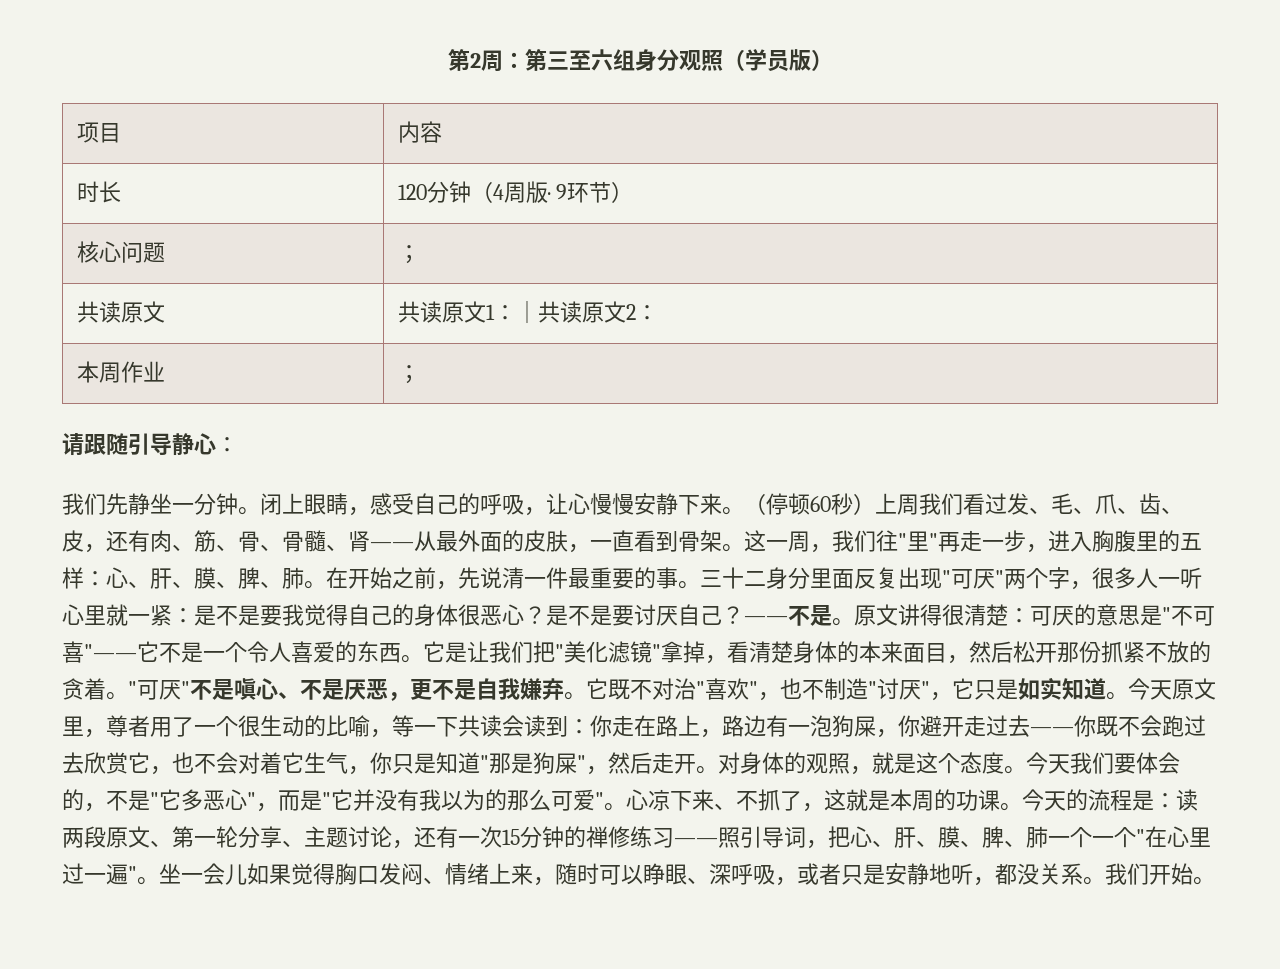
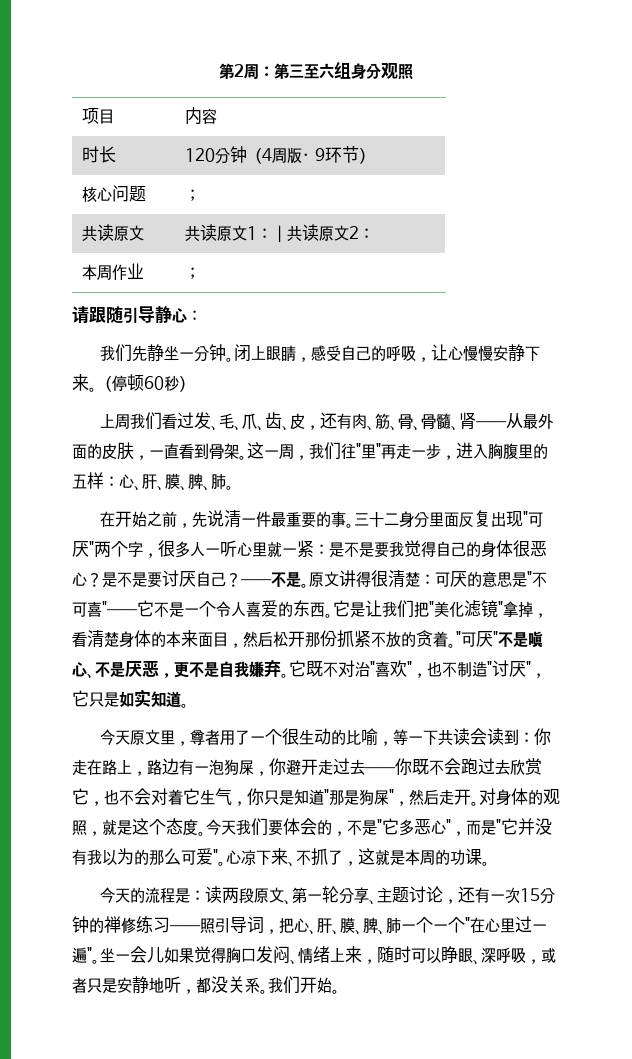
[722,49,833,72] （学员版） -> (413, 72) none
(875, 504) none -> (194, 383) //
(326, 585) none -> (234, 487) //
(1128, 696) none -> (189, 705) //
(1022, 807) none -> (490, 863) //

